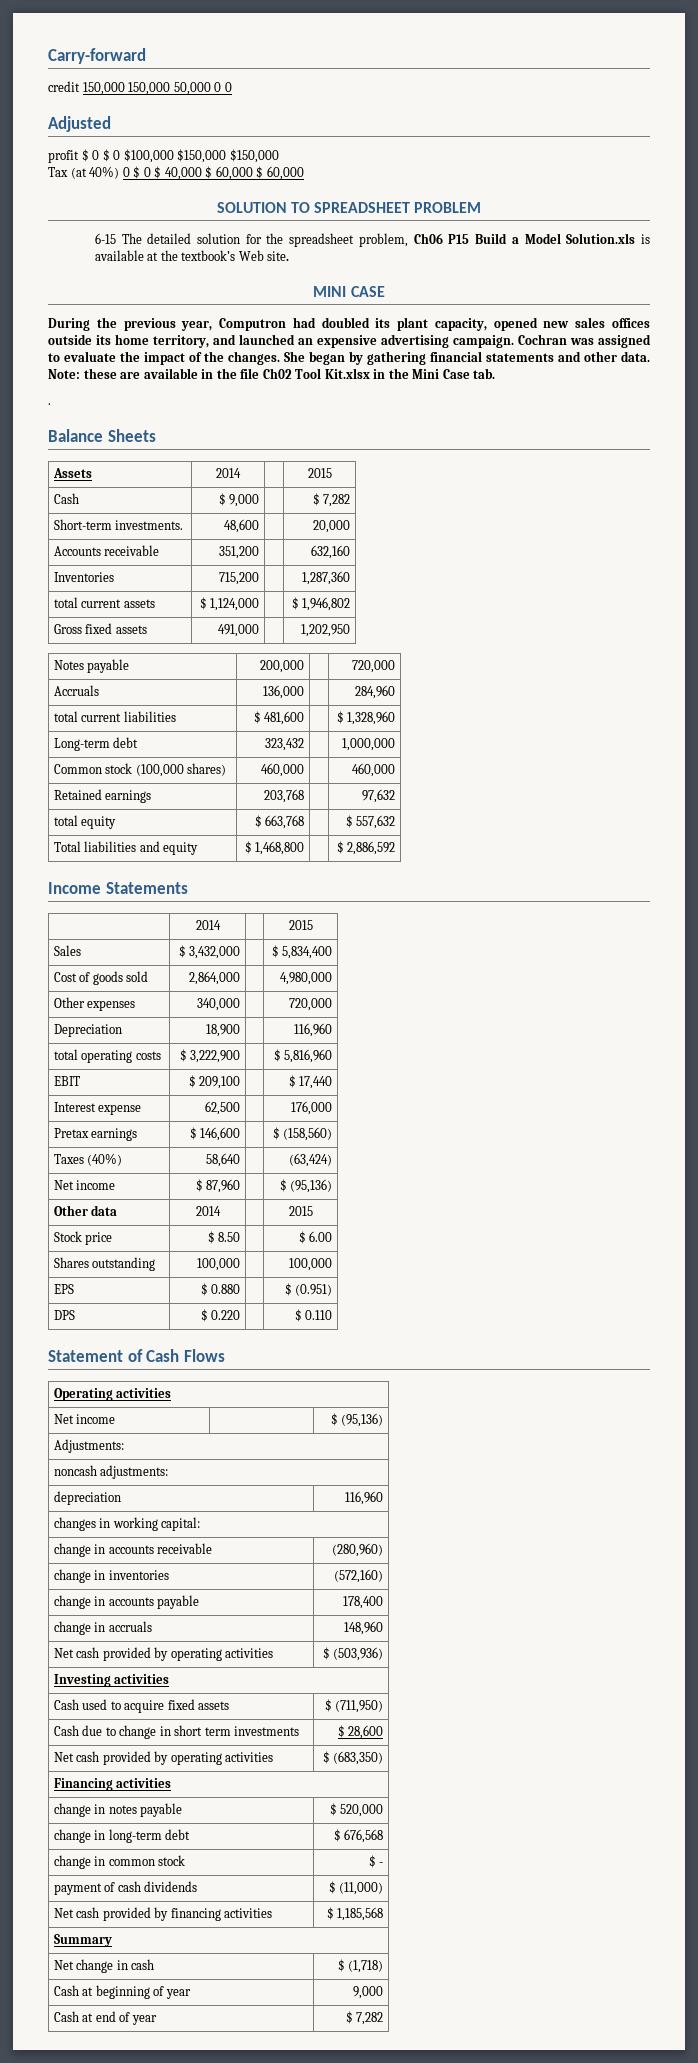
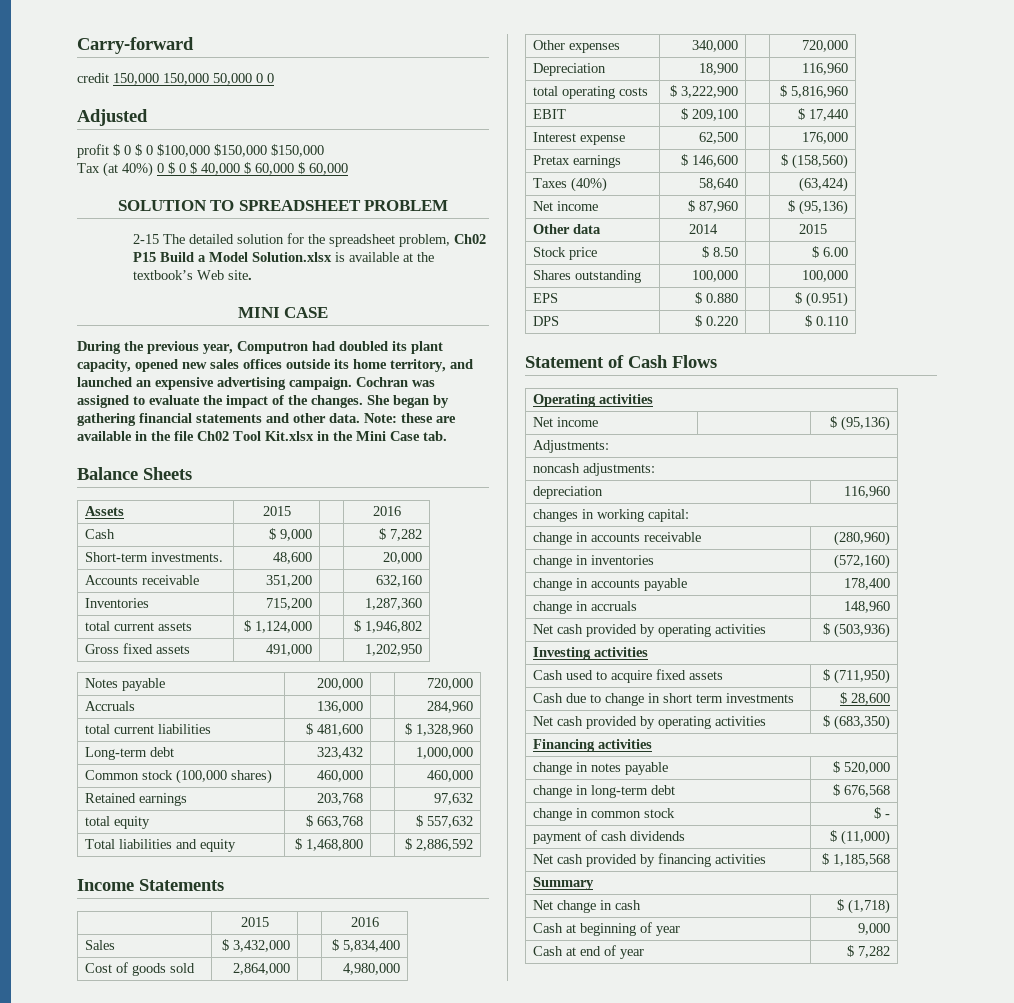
[94,233,116,244] 6-15 -> [132,234,159,244] 2-15
[413,233,443,244] Ch06 -> [453,234,486,244] Ch02
[566,233,636,244] Solution.xls -> [251,252,332,262] Solution.xlsx
[48,403,51,405] // . -> (447, 436) none
[216,468,241,478] [307,468,332,478] 2014 | | 2015 -> [262,506,291,516] [372,506,401,516] 2015 | | 2016
[195,920,221,930] [288,920,313,930] 2014 | | 2015 -> [240,917,269,927] [350,917,379,927] 2015 | | 2016

